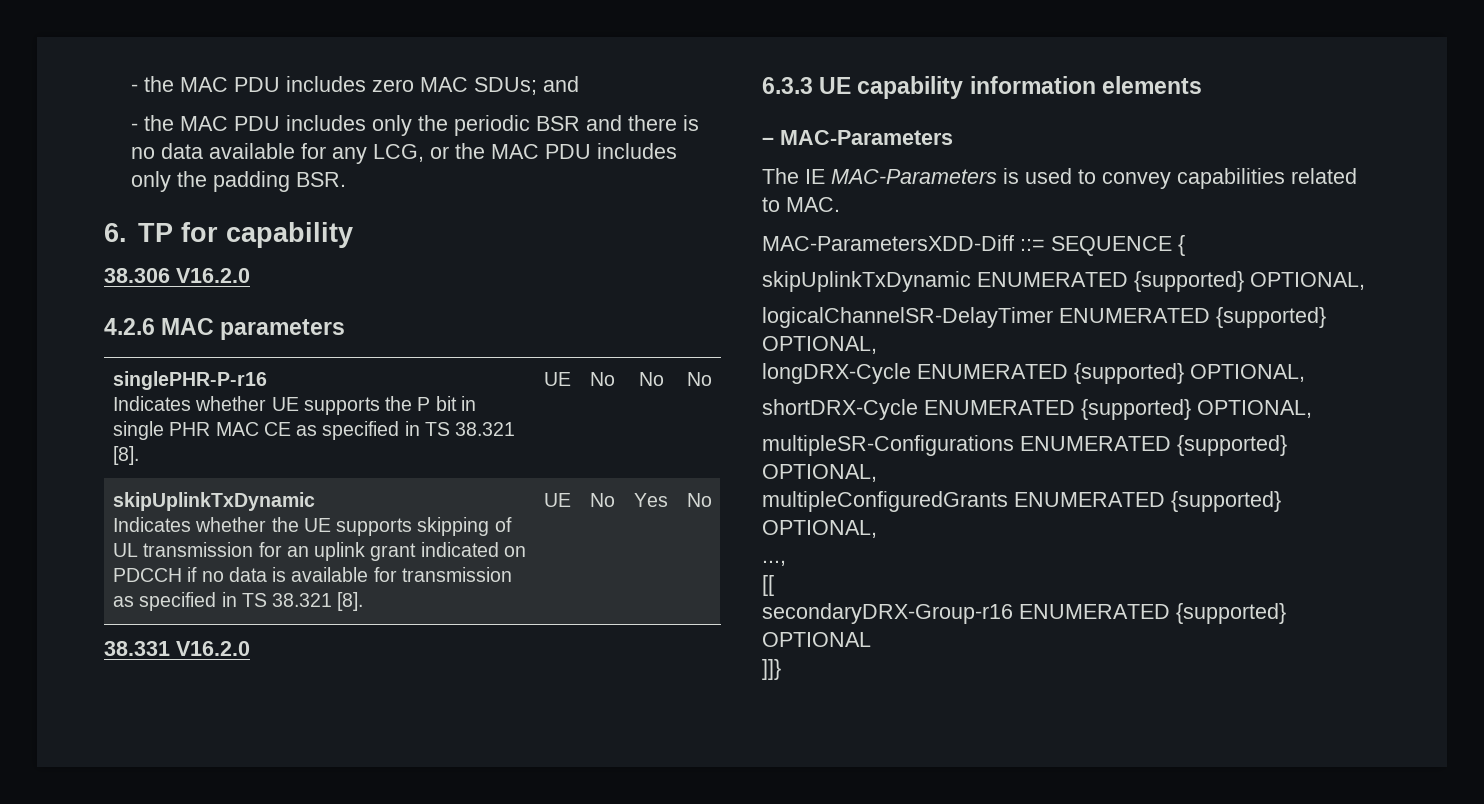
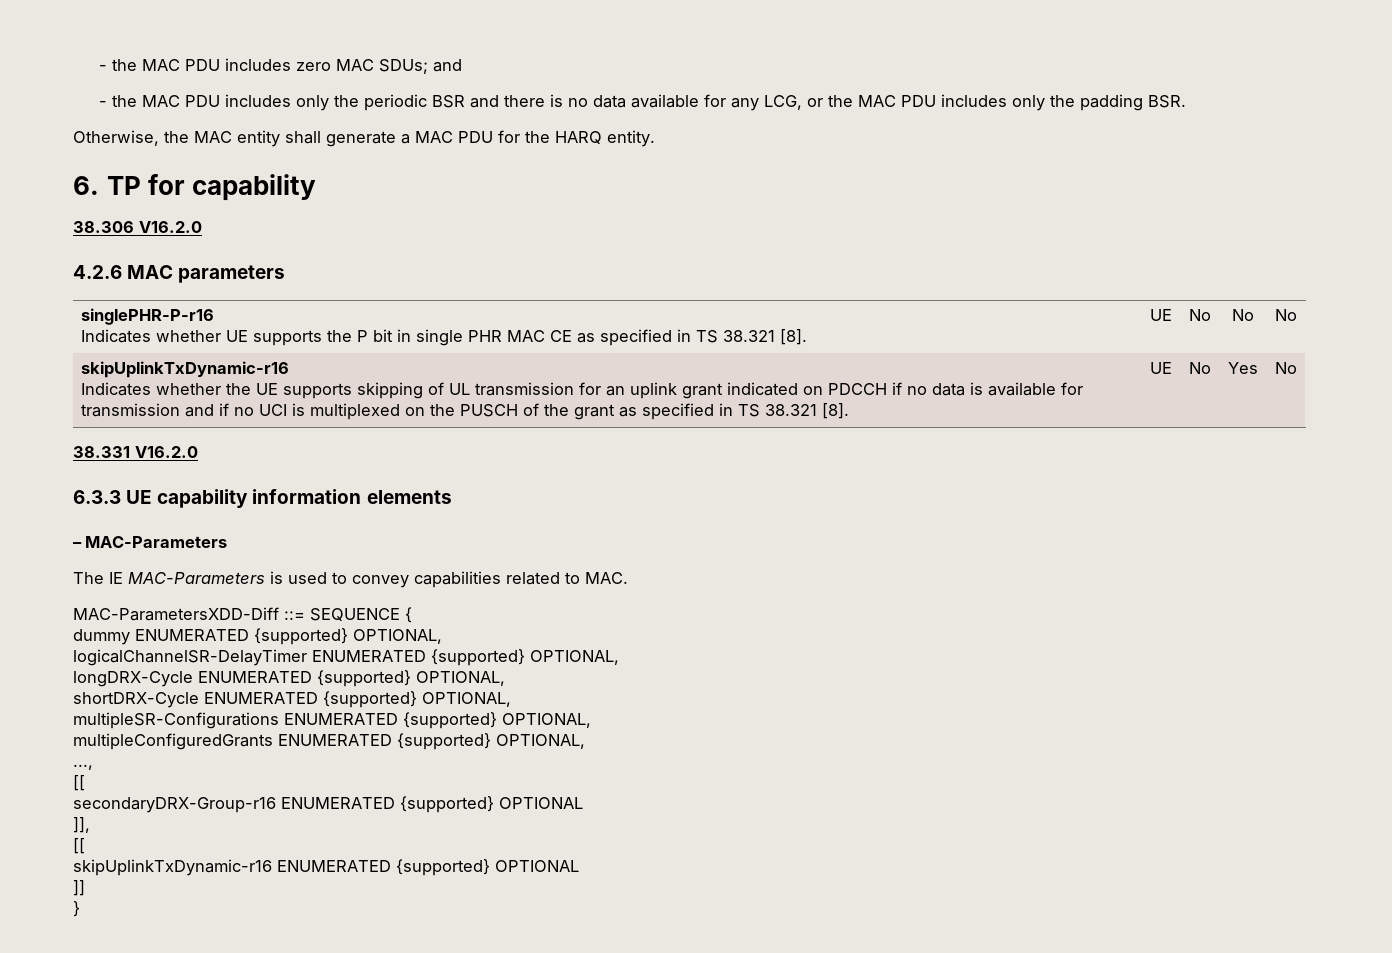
(347, 179) none -> [73,130,655,147] // Otherwise, the MAC entity shall generate a MAC PDU for the HARQ entity.
[112,492,315,511] skipUplinkTxDynamic -> [81,361,290,378] skipUplinkTxDynamic-r16
(512, 574) none -> [185,403,616,420] and if no UCI is multiplexed on the PUSCH of the grant
[762,271,971,292] skipUplinkTxDynamic -> [73,629,130,645] dummy
[762,659,781,680] ]]} -> [73,817,90,833] [73,838,85,854] [73,859,579,876] [73,880,85,896] [73,901,80,917] ]], // [[ // skipUplinkTxDynamic-r16 ENUMERATED {supported} OPTIONAL // ]] // }

